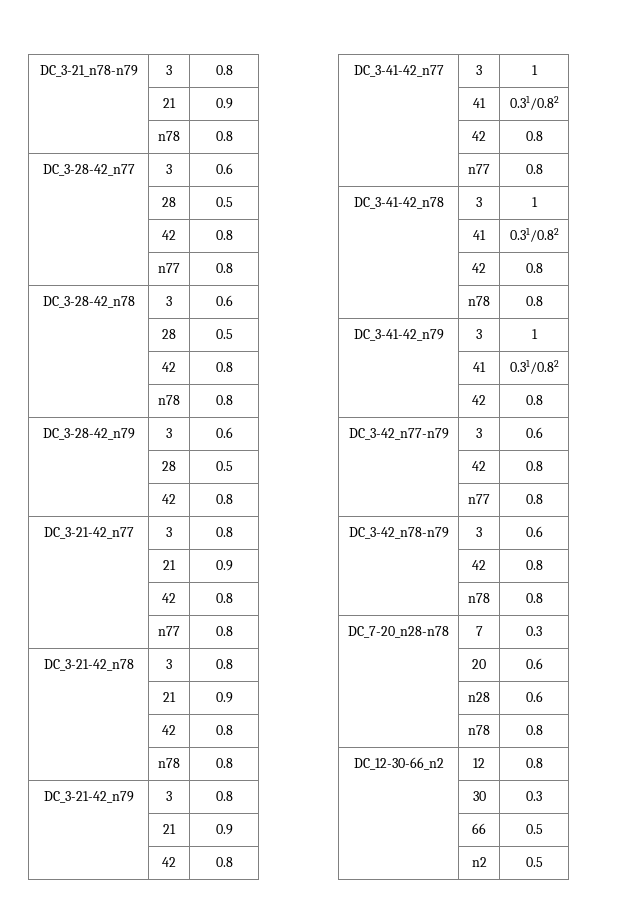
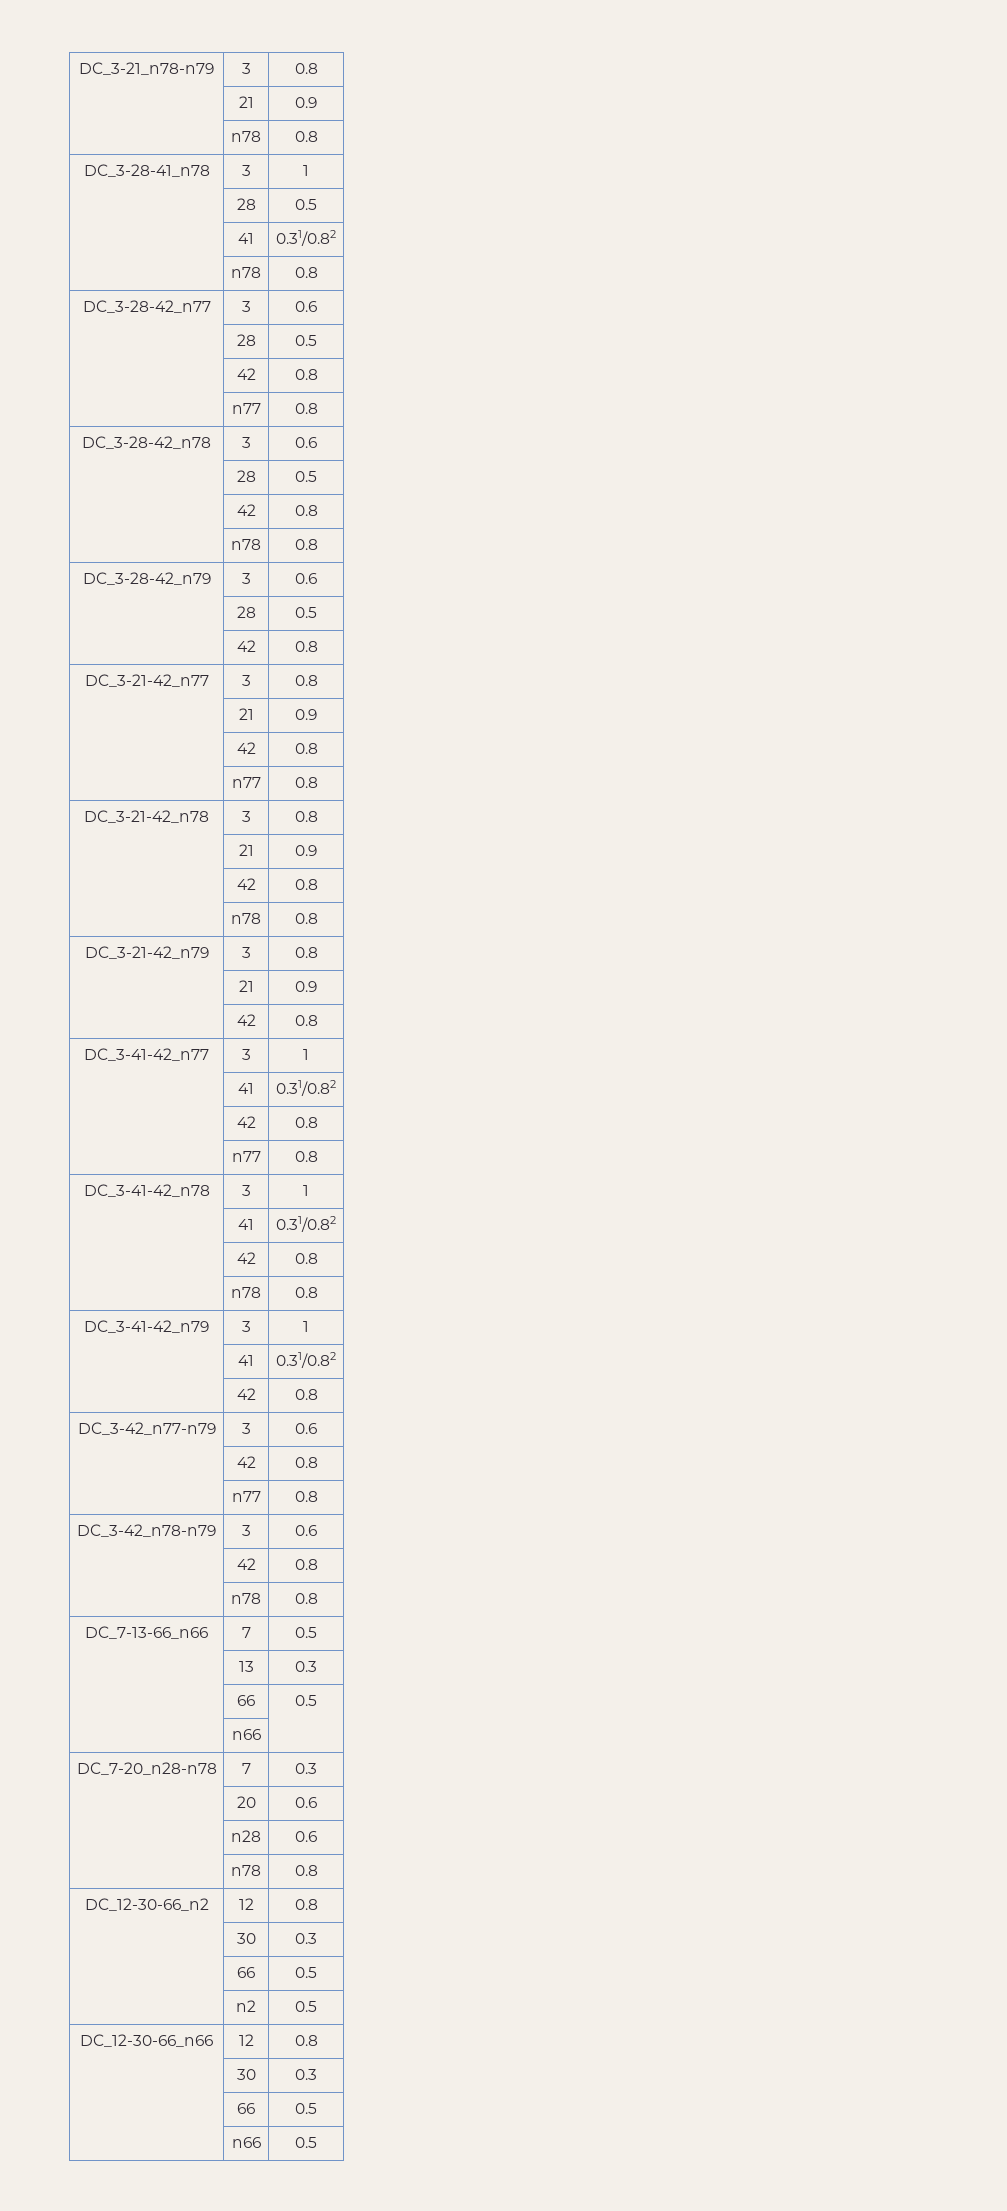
(233, 136) none -> [83,164,210,177] [241,165,251,176] [303,165,309,176] [236,198,256,210] [295,199,317,210] [238,233,254,244] [276,230,336,246] [231,267,261,278] [294,267,318,278] // DC_3-28-41_n78 | 3 | 1 // | 28 | 0.5 // | 41 | 0.31/0.82 // | n78 | 0.8
(543, 598) none -> [85,1626,208,1639] [241,1627,251,1638] [295,1627,317,1638] [238,1661,254,1672] [295,1661,317,1672] [237,1695,255,1706] [295,1695,317,1706] [231,1729,261,1740] // DC_7-13-66_n66 | 7 | 0.5 // | 13 | 0.3 // | 66 | 0.5 // | n66 |
(543, 862) none -> [80,2034,213,2047] [238,2034,254,2046] [294,2035,318,2046] [236,2069,256,2080] [295,2069,317,2080] [237,2103,255,2114] [295,2103,317,2114] [231,2137,261,2148] [295,2137,317,2148] // DC_12-30-66_n66 | 12 | 0.8 // | 30 | 0.3 // | 66 | 0.5 // | n66 | 0.5

